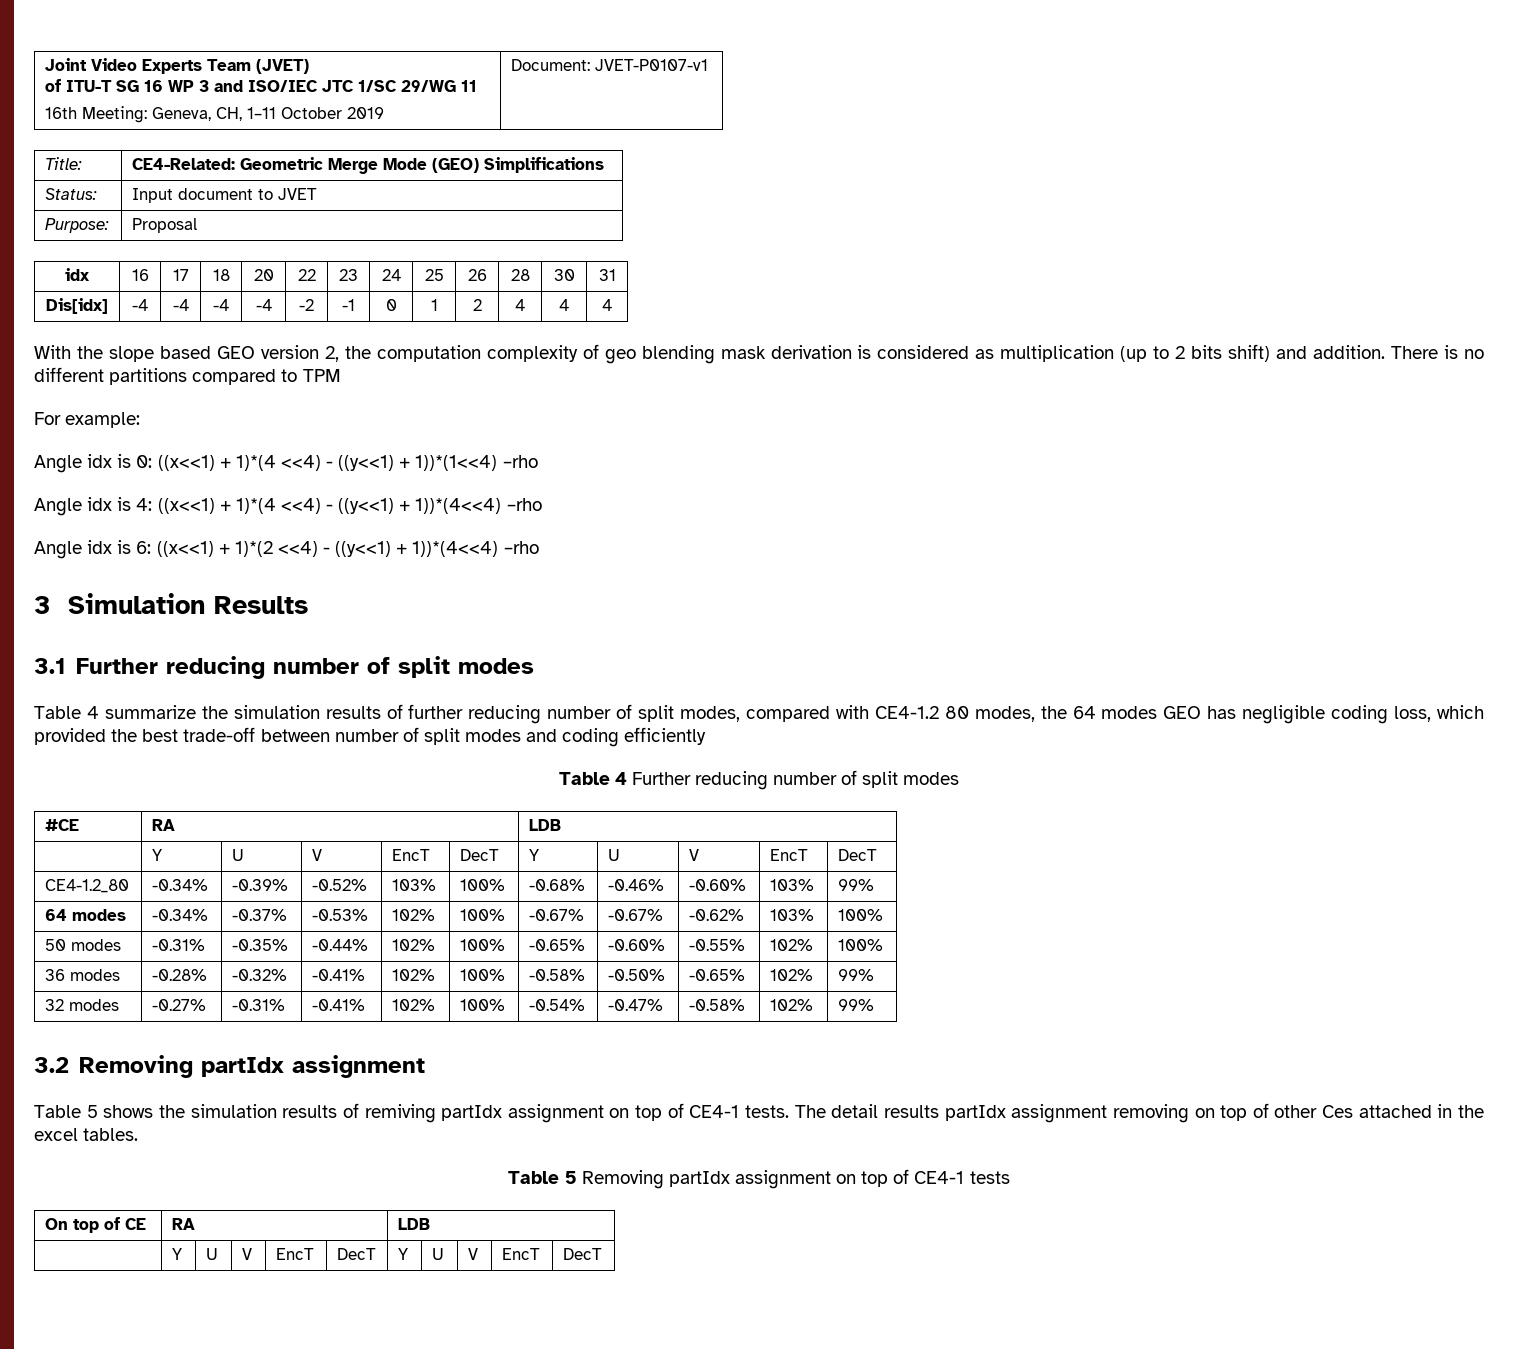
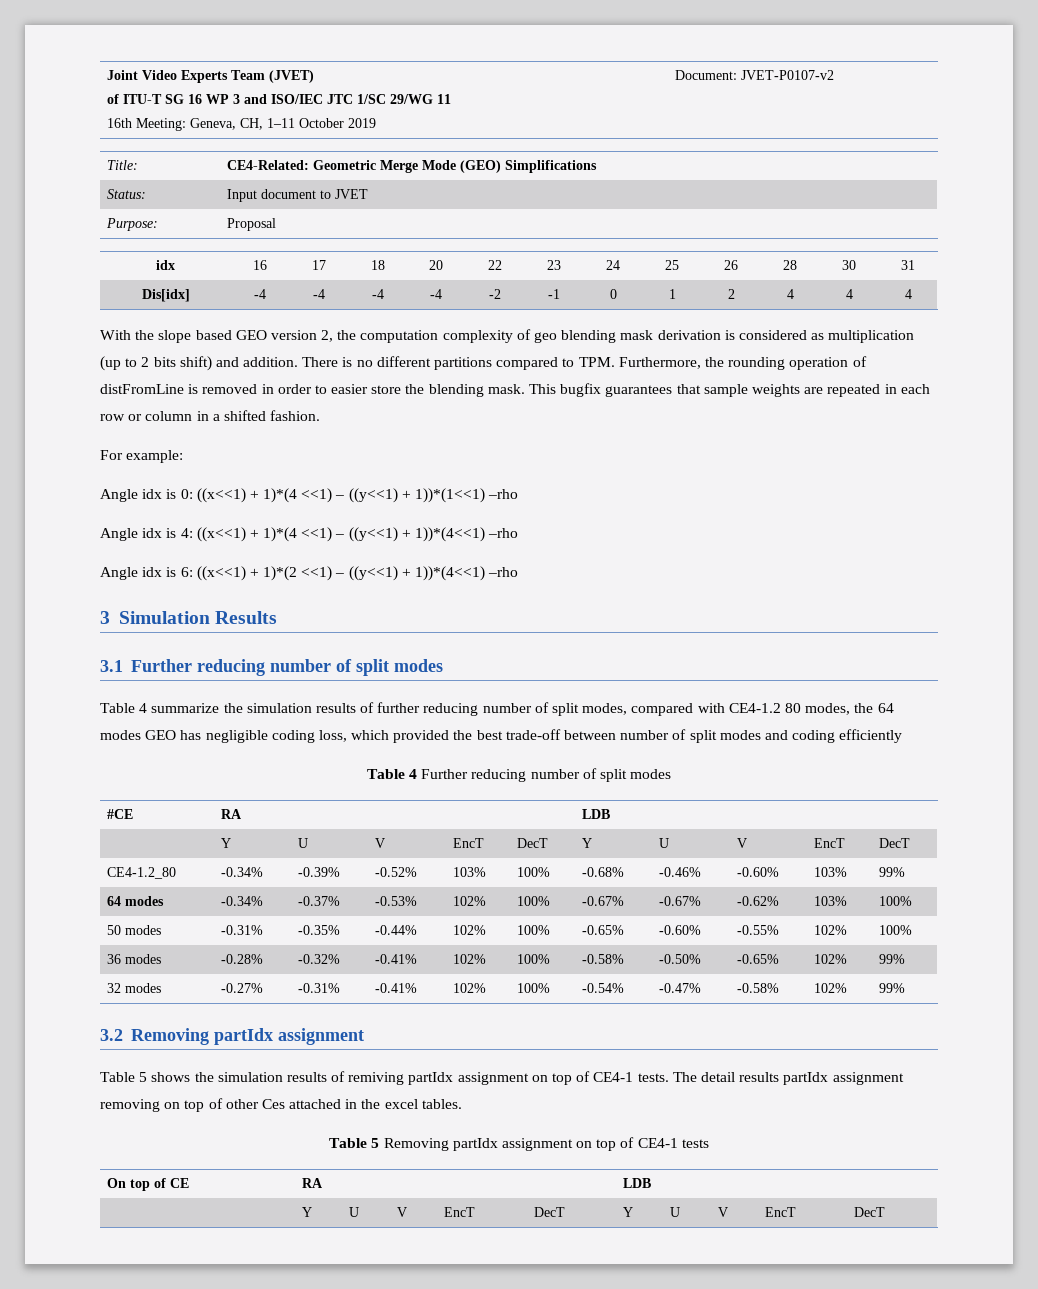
[595,59,709,71] JVET-P0107-v1 -> [740,70,834,80] JVET-P0107-v2
[302,369,341,382] TPM -> [578,356,867,370] [100,383,930,397] [100,410,321,421] TPM. Furthermore, the rounding operation of distFromLine is removed in order to easier store the blending mask. This bugfix guarantees that sample weights are repeated in each row or column in a shifted fashion.
[280,455,498,471] <<4) - ((y<<1) + 1))*(1<<4) -> [301,488,486,503] <<1) – ((y<<1) + 1))*(1<<1)
[280,498,502,514] <<4) - ((y<<1) + 1))*(4<<4) -> [301,527,486,542] <<1) – ((y<<1) + 1))*(4<<1)
[277,541,499,557] <<4) - ((y<<1) + 1))*(4<<4) -> [301,566,486,581] <<1) – ((y<<1) + 1))*(4<<1)

